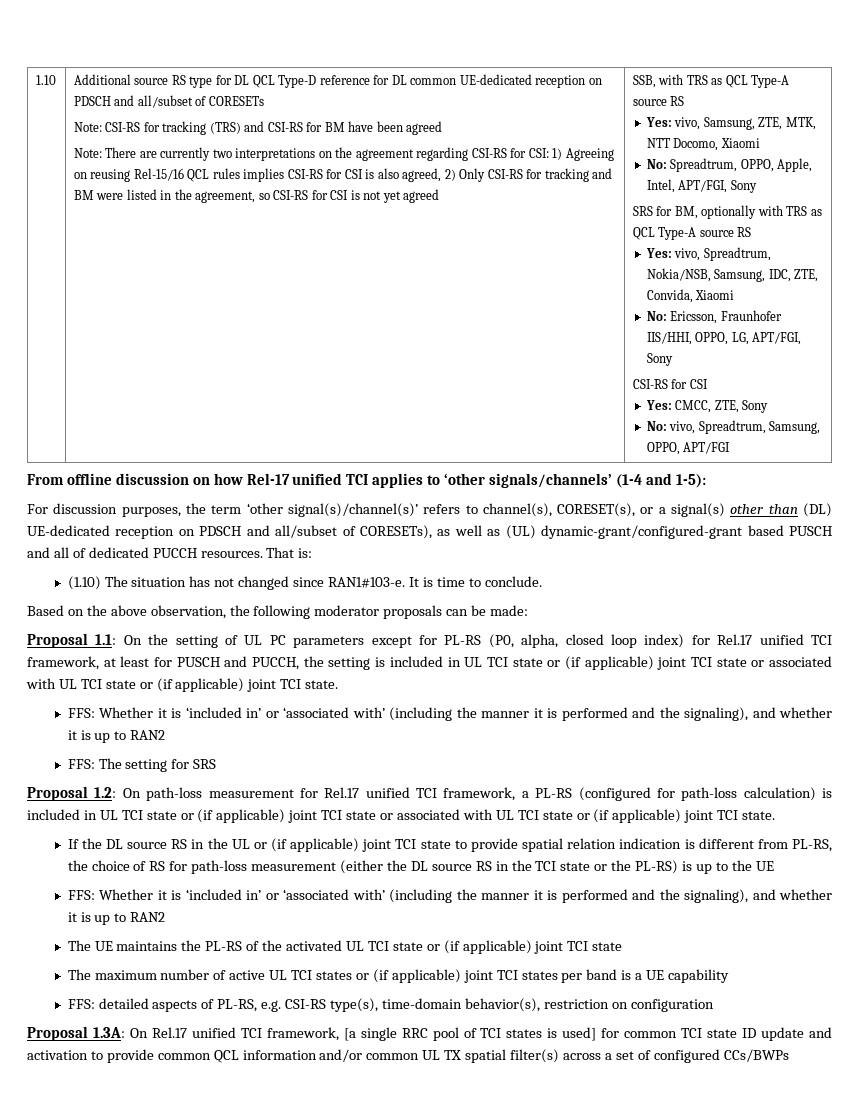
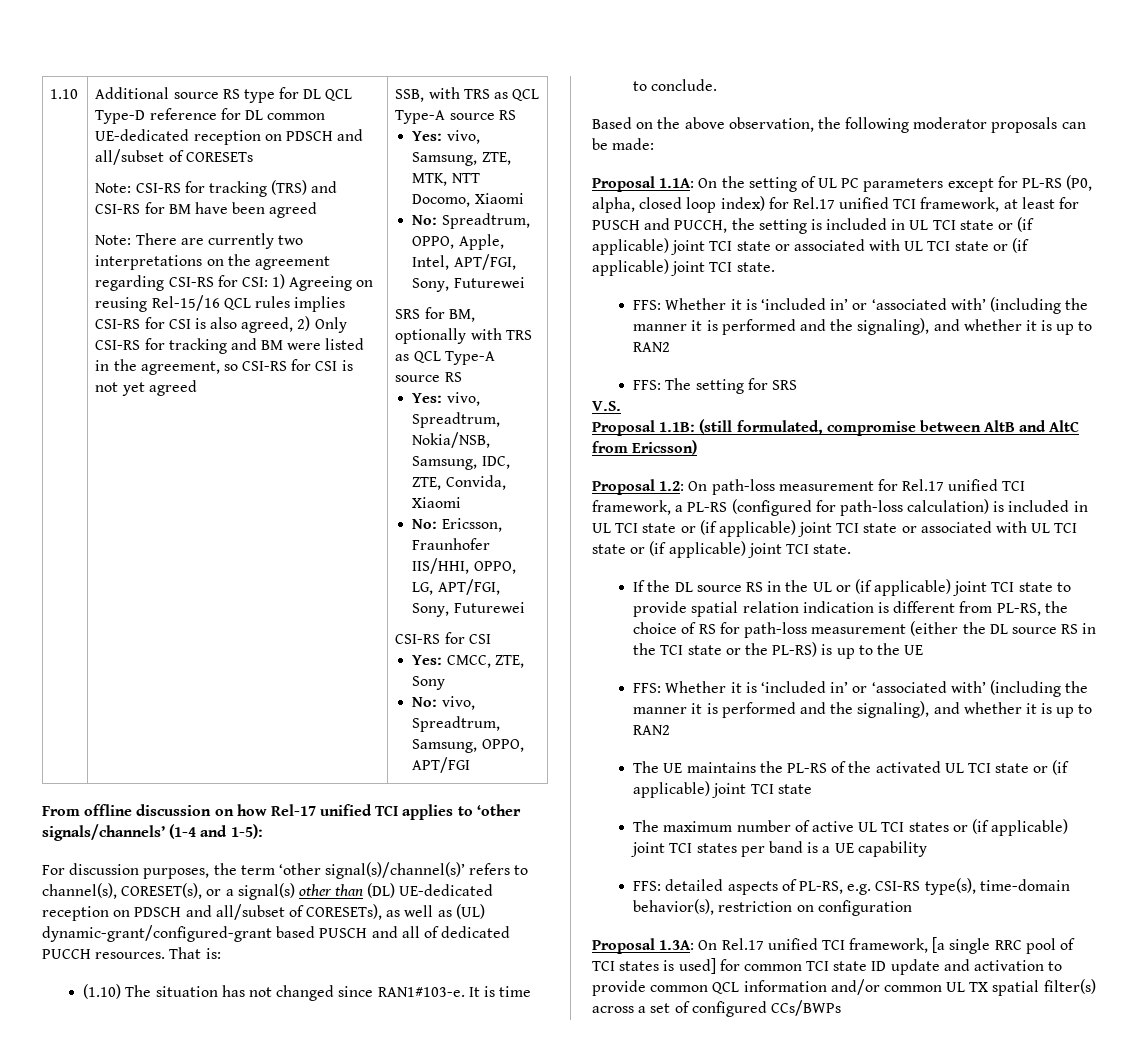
[730,180,757,193] Sony -> [412,277,525,292] Sony, Futurewei
[646,353,673,366] Sony -> [412,602,525,617] Sony, Futurewei
[95,634,117,645] 1.1: -> [659,178,695,188] 1.1A:
(217, 764) none -> [592,401,621,411] [592,419,1080,436] [592,440,698,455] // V.S. // Proposal 1.1B: (still formulated, compromise between AltB and AltC from Ericsson)

